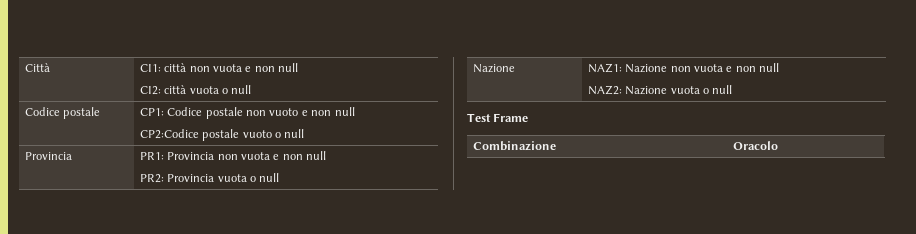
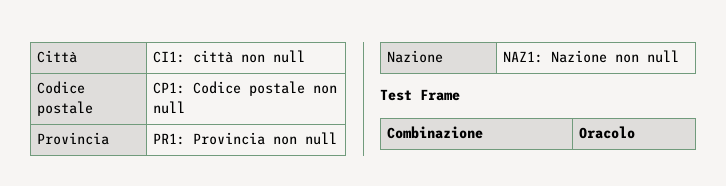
[213,63,299,72] [139,85,229,95] vuota e non null // CI2: città vuota o -> (265, 58) none
[269,107,355,116] [139,129,282,141] vuoto e non null // CP2:Codice postale vuoto o -> (337, 89) none
[241,151,327,160] [139,174,257,183] vuota e non null // PR2: Provincia vuota o -> (297, 140) none
[694,63,780,72] [587,85,710,95] vuota e non null // NAZ2: Nazione vuota o -> (639, 58) none

